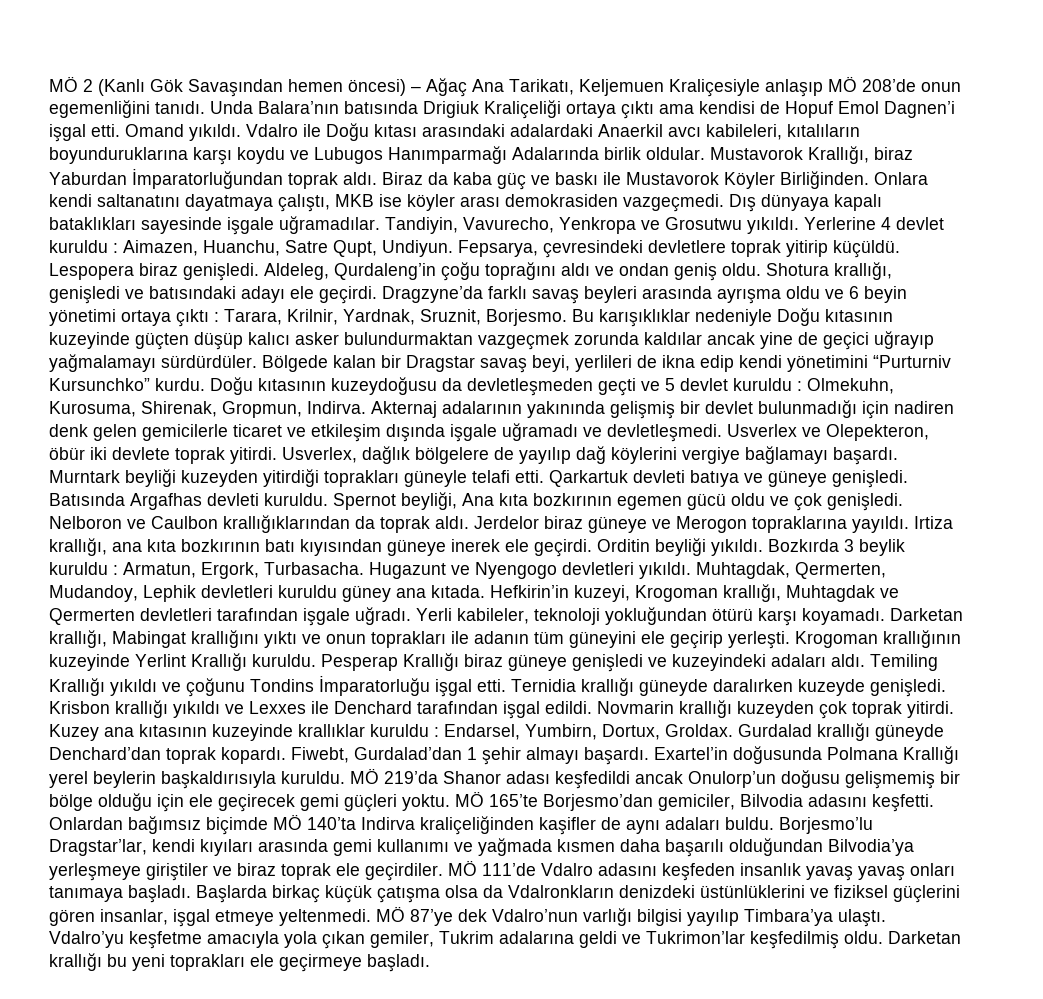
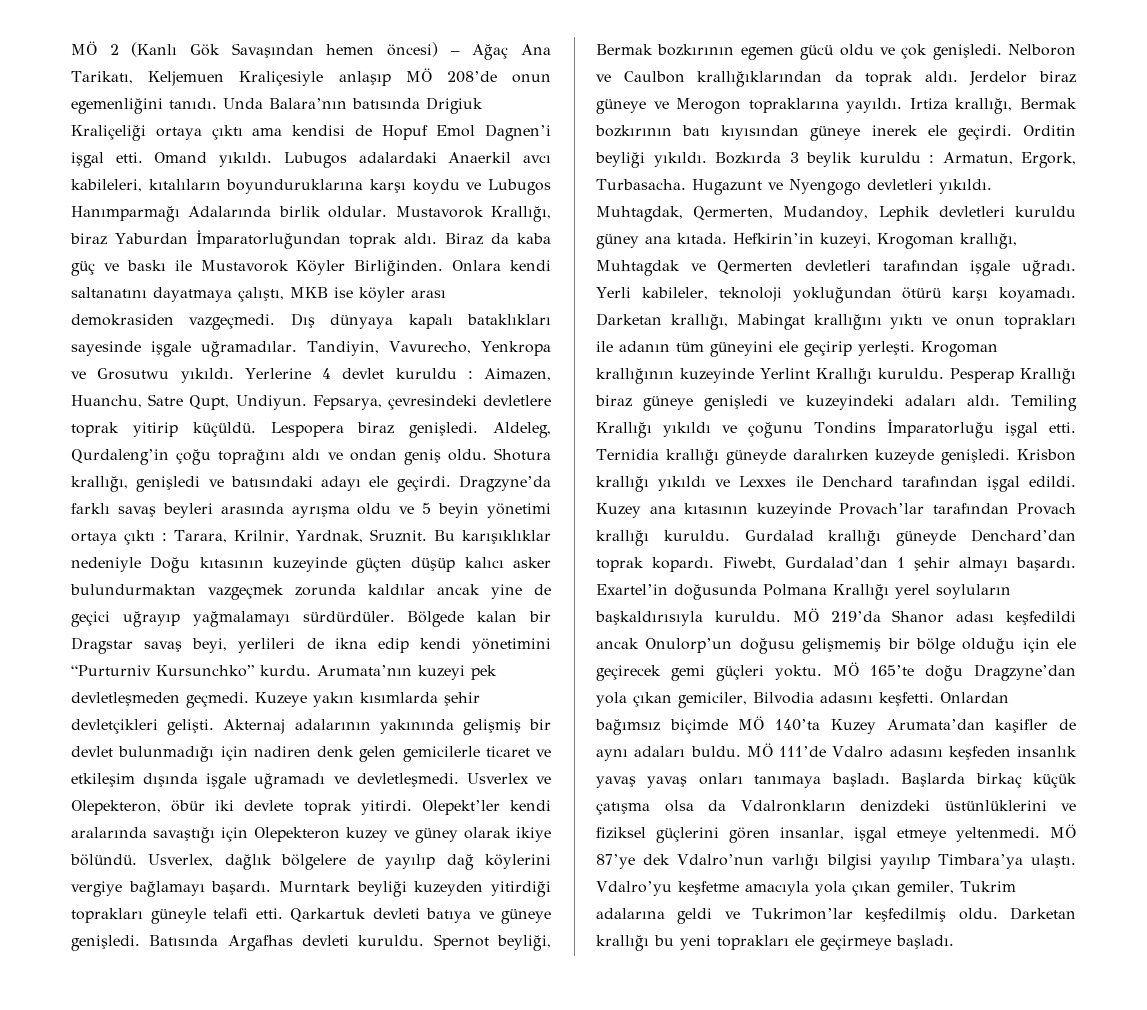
[246,123,505,141] Vdalro ile Doğu kıtası arasındaki -> [283,152,347,168] Lubugos
[849,286,859,299] 6 -> [422,503,432,514] 5
[420,309,567,326] Sruznit, Borjesmo. -> [369,529,427,542] Sruznit.
[210,377,894,396] [49,401,366,418] Doğu kıtasının kuzeydoğusu da devletleşmeden geçti ve 5 devlet kuruldu : Olmekuhn, Kurosuma, Shirenak, Gropmun, Indirva. -> [317,665,497,680] [71,692,480,708] [71,719,215,735] Arumata’nın kuzeyi pek devletleşmeden geçmedi. Kuzeye yakın kısımlarda şehir devletçikleri gelişti.
(277, 455) none -> [421,800,551,815] [71,827,551,843] [70,854,137,866] Olepekt’ler kendi aralarında savaştığı için Olepekteron kuzey ve güney olarak ikiye bölündü.
[462,493,528,506] Ana kıta -> [596,44,653,55] Bermak
[112,539,176,552] ana kıta -> [1020,98,1077,109] Bermak
[597,700,954,719] [49,724,733,741] Novmarin krallığı kuzeyden çok toprak yitirdi. Kuzey ana kıtasının kuzeyinde krallıklar kuruldu : Endarsel, Yumbirn, Dortux, Groldax. -> [596,503,1076,518] [596,530,730,546] Kuzey ana kıtasının kuzeyinde Provach’lar tarafından Provach krallığı kuruldu.
[93,771,156,788] beylerin -> [936,584,1011,599] soyluların
[543,794,653,811] Borjesmo’dan -> [925,664,1076,681] [596,692,672,707] doğu Dragzyne’dan yola çıkan
[361,816,534,835] Indirva kraliçeliğinden -> [830,719,985,734] Kuzey Arumata’dan
[779,817,873,834] [49,838,914,857] [49,863,443,881] Borjesmo’lu Dragstar’lar, kendi kıyıları arasında gemi kullanımı ve yağmada kısmen daha başarılı olduğundan Bilvodia’ya yerleşmeye giriştiler ve biraz toprak ele geçirdiler. -> (741, 751) none

